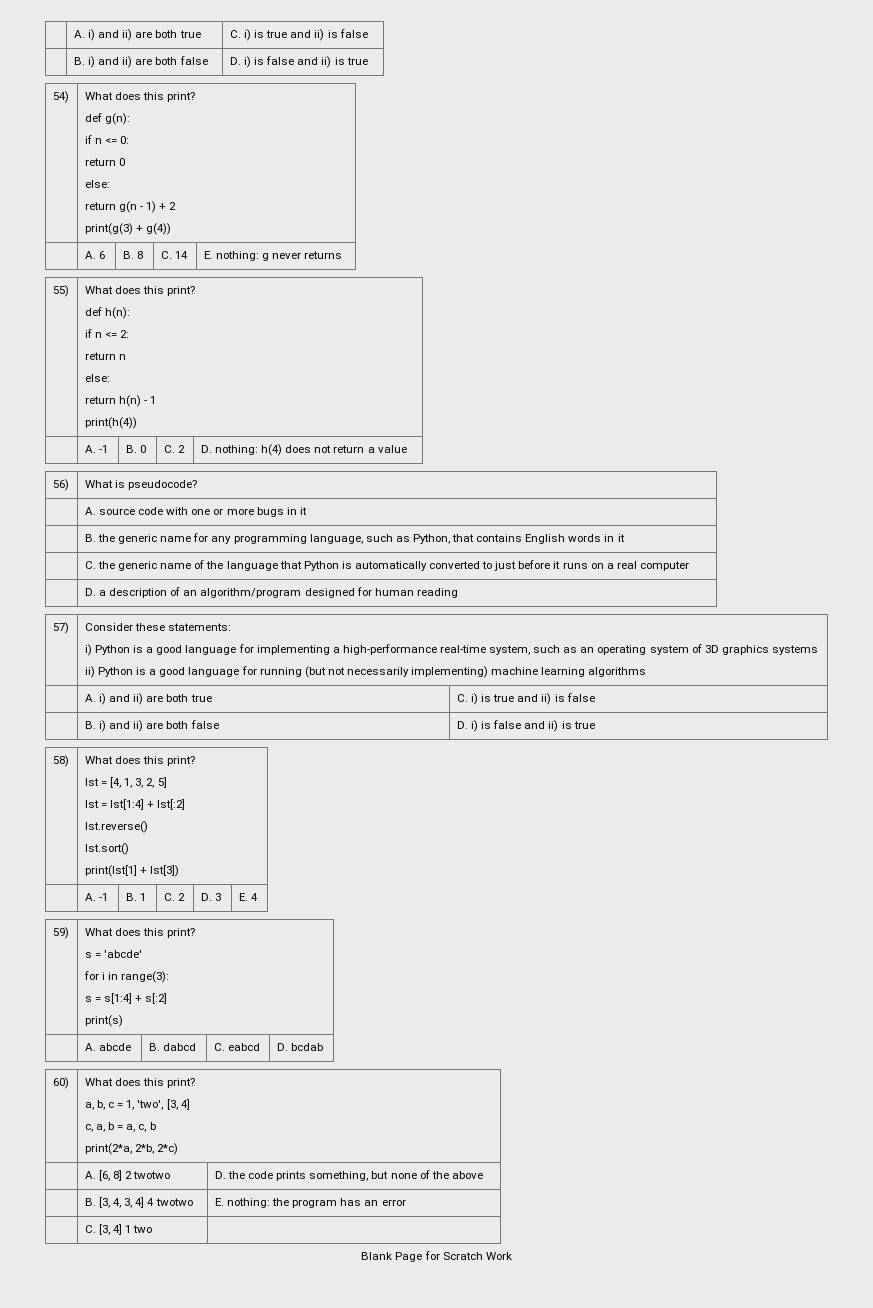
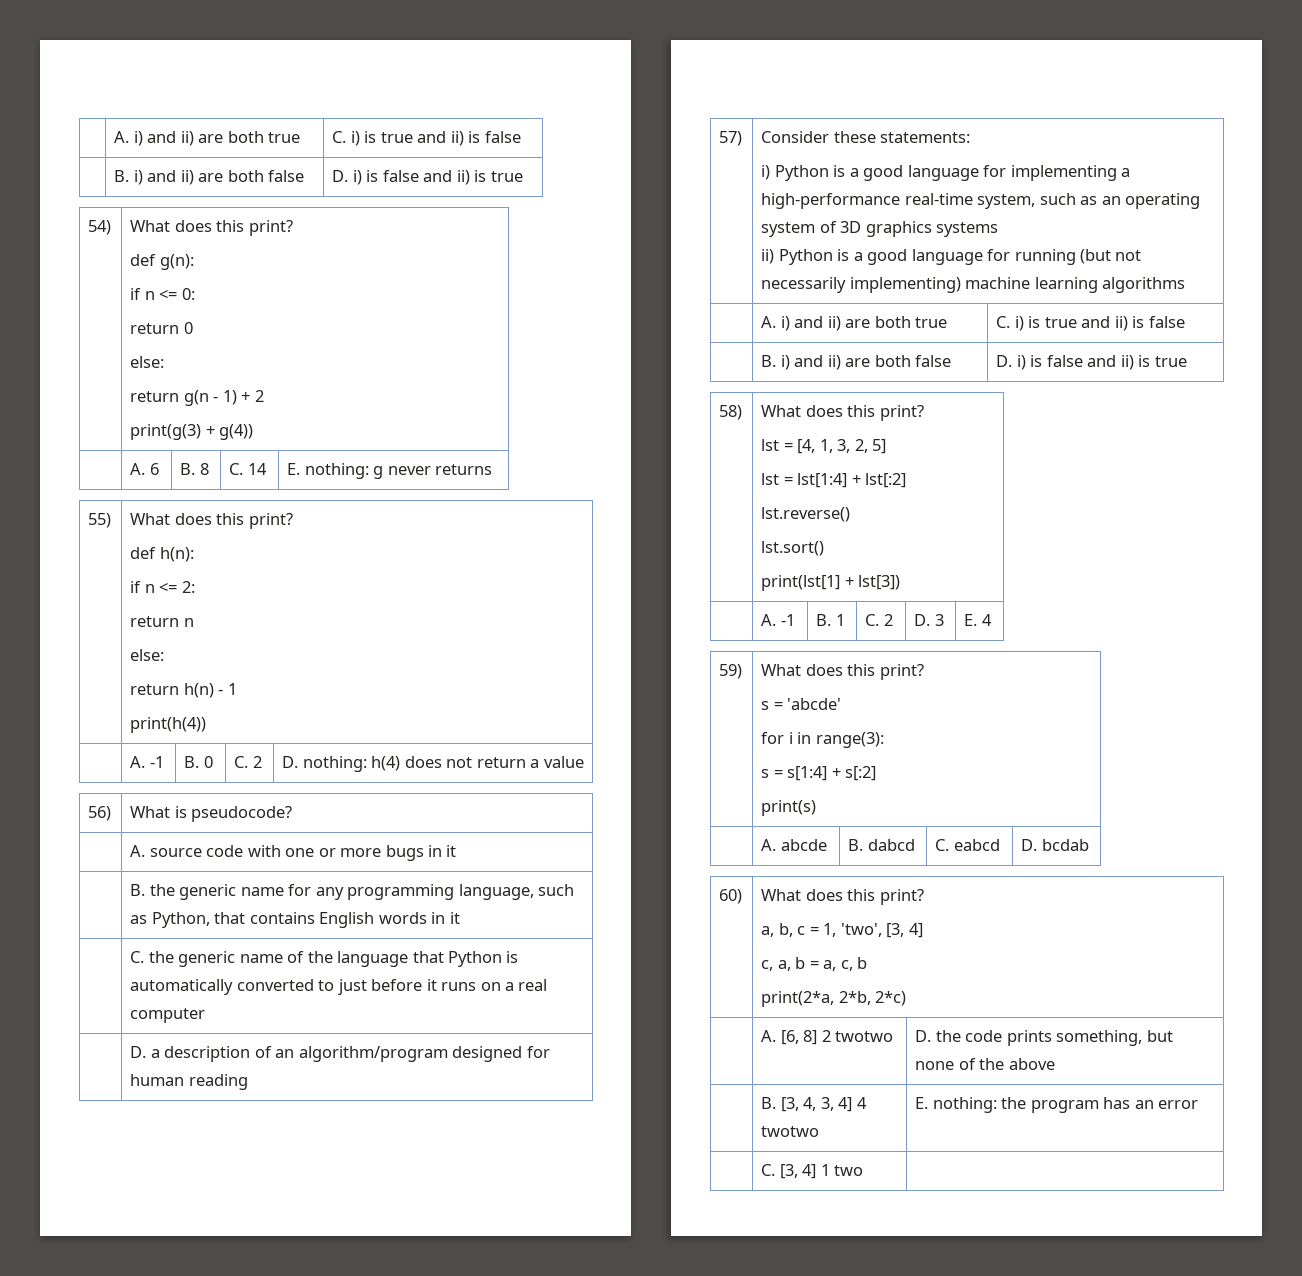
[361,1251,512,1262] // Blank Page for Scratch Work -> (864, 1170) none

